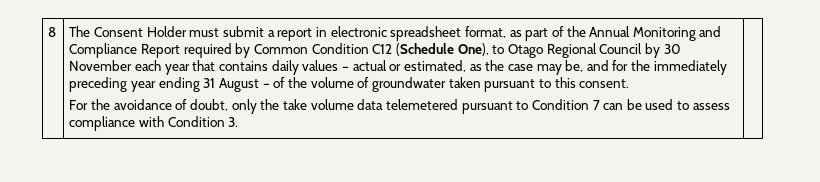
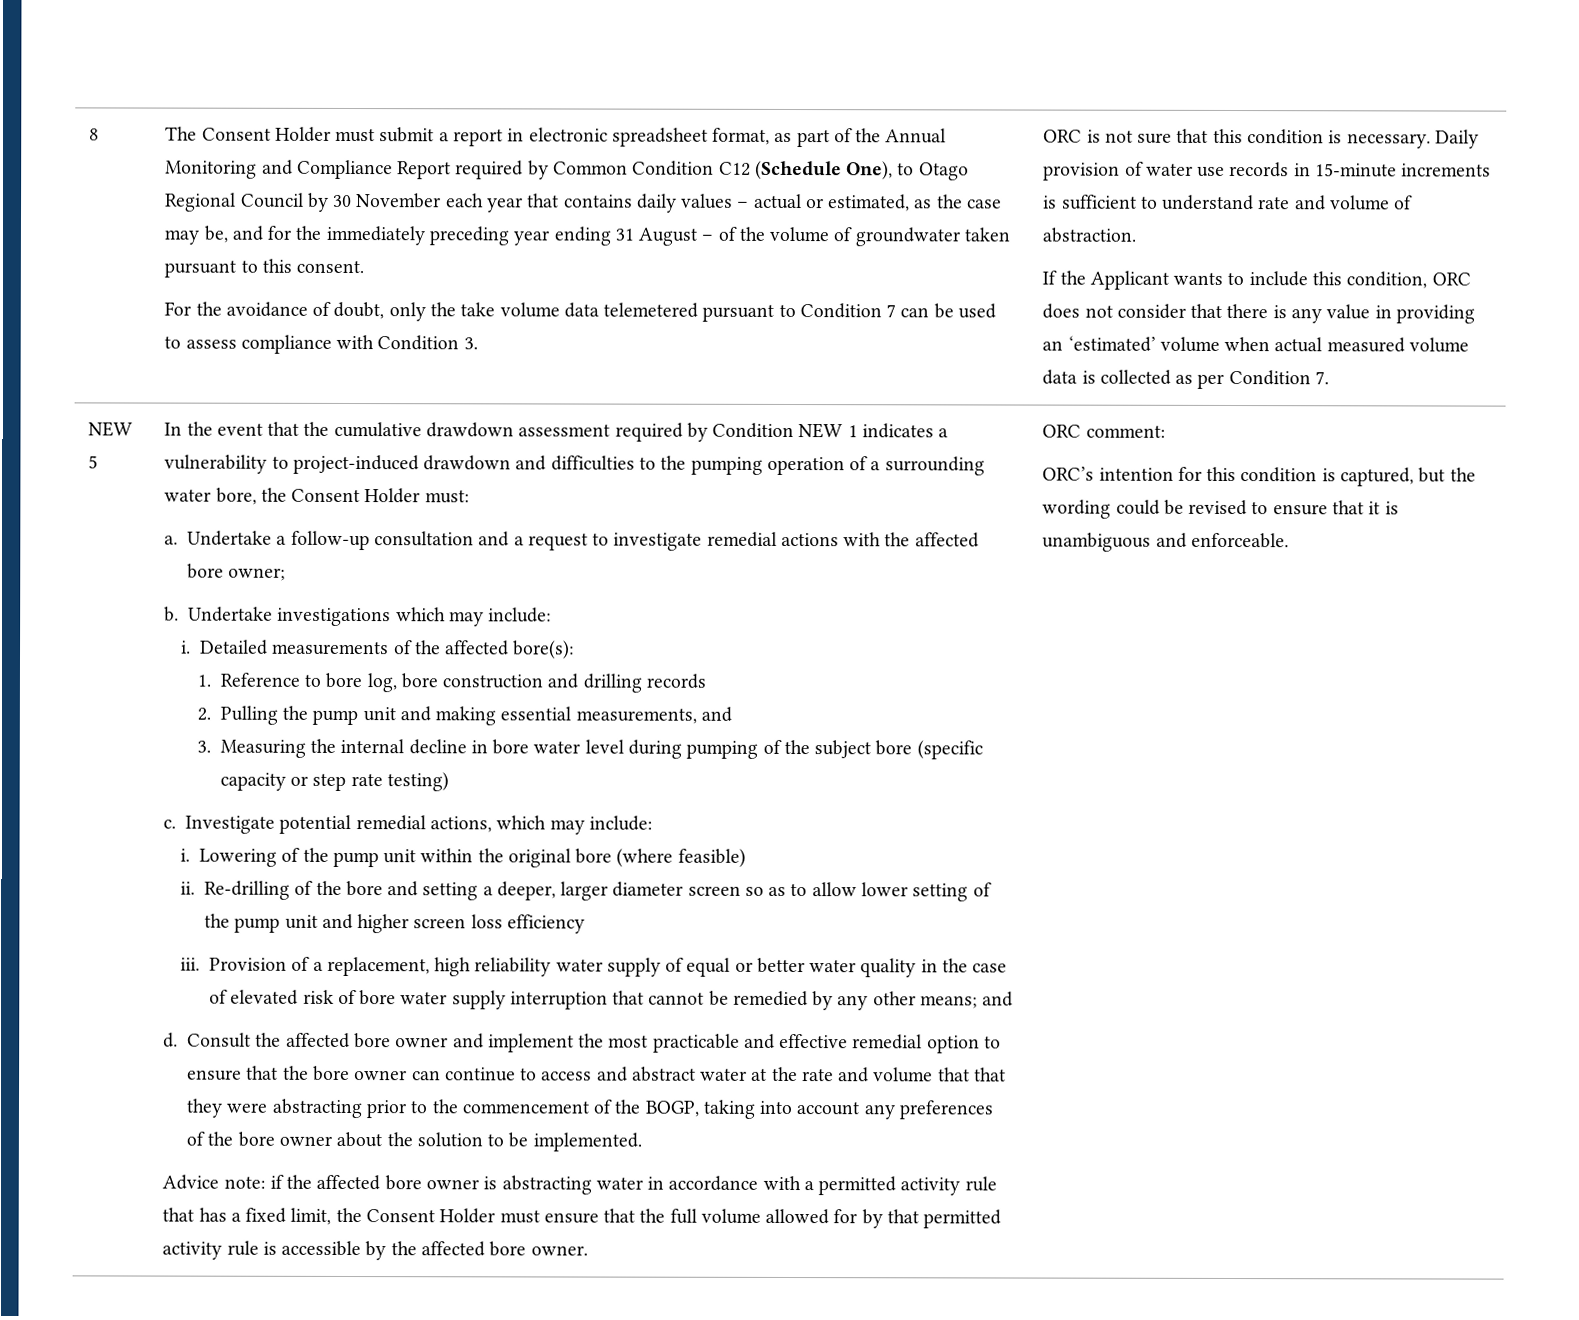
(239, 122) none -> [1043,128,1479,149] [1043,161,1492,181] [1043,194,1414,211] [1042,227,1137,243] [1042,270,1471,290] [1042,303,1475,324] [1042,335,1470,353] [1042,369,1330,389] [88,421,134,437] [88,455,99,469] [164,421,949,442] [164,454,985,476] [164,487,470,505] [164,530,979,551] [187,563,287,581] [164,606,553,627] [181,639,576,659] [197,672,707,693] [197,705,733,726] [197,738,983,760] [219,772,449,792] [163,814,653,835] [180,847,746,868] [180,880,992,902] [204,913,585,934] [180,956,1008,978] [209,989,1014,1011] [163,1032,1001,1054] [187,1065,1006,1083] [186,1098,994,1120] [186,1131,642,1152] [162,1174,997,1196] [162,1207,1002,1229] [162,1240,588,1261] [1042,424,1166,438] [1042,466,1476,487] [1042,499,1399,519] [1042,532,1289,552] ORC is not sure that this condition is necessary. Daily provision of water use records in 15-minute increments is sufficient to understand rate and volume of abstraction. // If the Applicant wants to include this condition, ORC does not consider that there is any value in providing an ‘estimated’ volume when actual measured volume data is collected as per Condition 7. // NEW 5 | In the event that the cumulative drawdown assessment required by Condition NEW 1 indicates a vulnerability to project-induced drawdown and difficulties to the pumping operation of a surrounding water bore, the Consent Holder must: // a. Undertake a follow-up consultation and a request to investigate remedial actions with the affected bore owner; // b. Undertake investigations which may include: // i. Detailed measurements of the affected bore(s): // 1. Reference to bore log, bore construction and drilling records // 2. Pulling the pump unit and making essential measurements, and // 3. Measuring the internal decline in bore water level during pumping of the subject bore (specific capacity or step rate testing) // c. Investigate potential remedial actions, which may include: // i. Lowering of the pump unit within the original bore (where feasible) // ii. Re-drilling of the bore and setting a deeper, larger diameter screen so as to allow lower setting of the pump unit and higher screen loss efficiency // iii. Provision of a replacement, high reliability water supply of equal or better water quality in the case of elevated risk of bore water supply interruption that cannot be remedied by any other means; and // d. Consult the affected bore owner and implement the most practicable and effective remedial option to ensure that the bore owner can continue to access and abstract water at the rate and volume that that they were abstracting prior to the commencement of the BOGP, taking into account any preferences of the bore owner about the solution to be implemented. // Advice note: if the affected bore owner is abstracting water in accordance with a permitted activity rule that has a fixed limit, the Consent Holder must ensure that the full volume allowed for by that permitted activity rule is accessible by the affected bore owner. | ORC comment: // ORC’s intention for this condition is captured, but the wording could be revised to ensure that it is unambiguous and enforceable.

